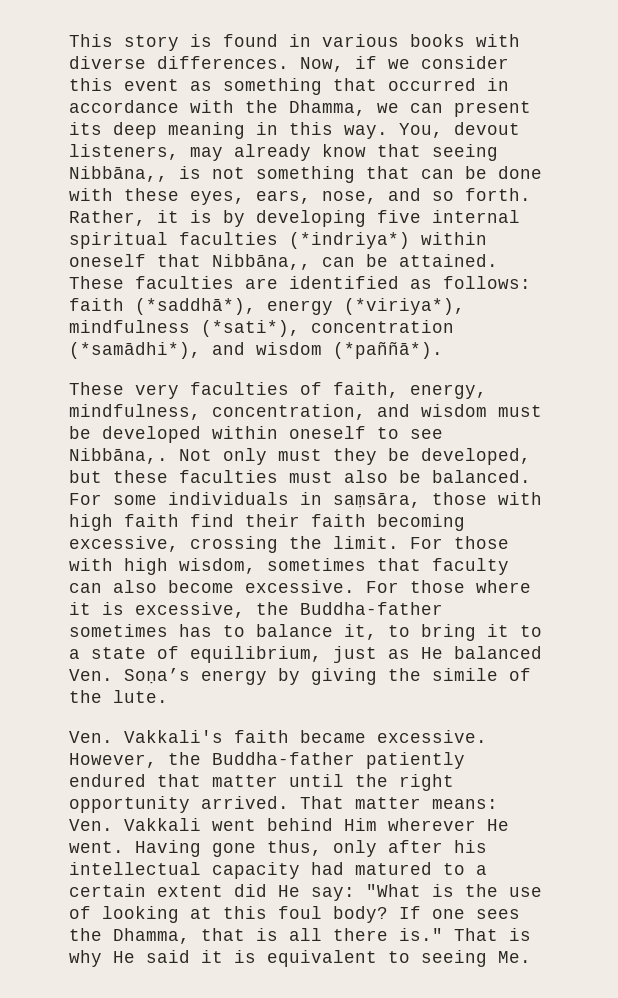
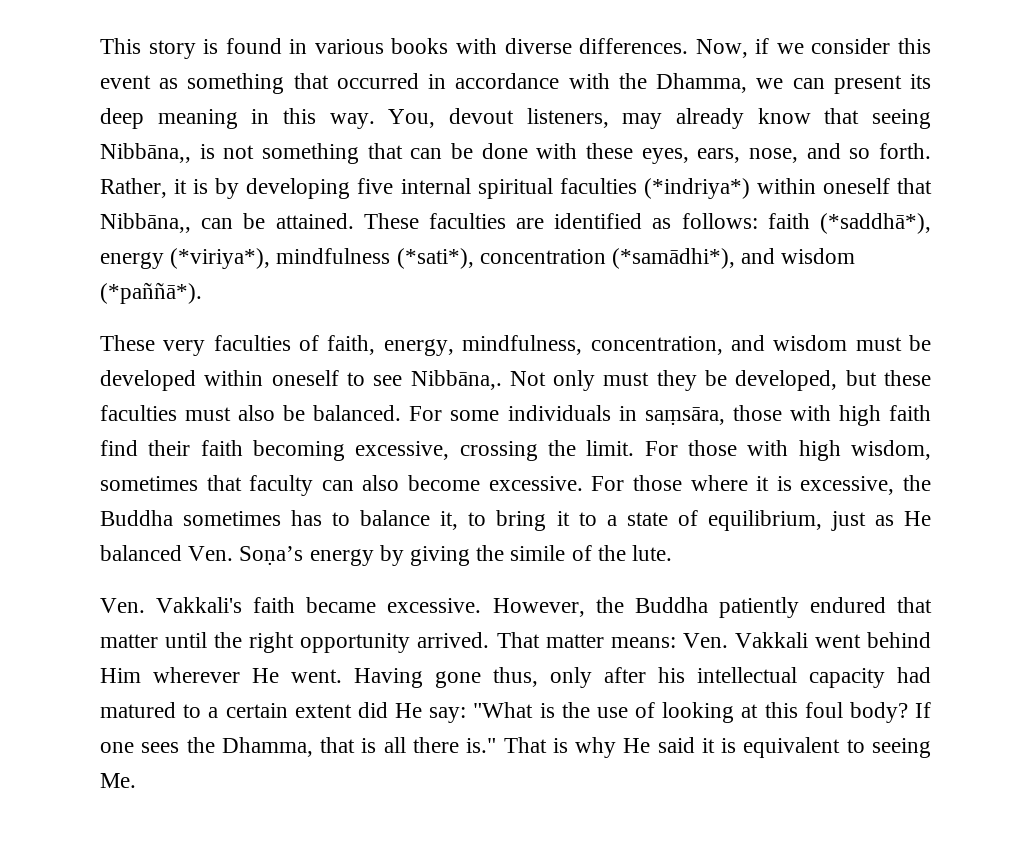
[300,602,443,615] Buddha-father -> [100,510,173,526] Buddha
[212,752,355,765] Buddha-father -> [634,597,708,613] Buddha

